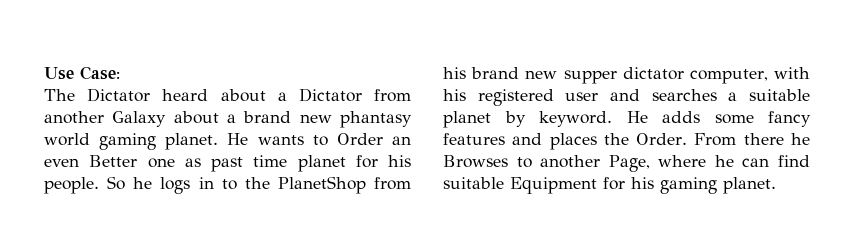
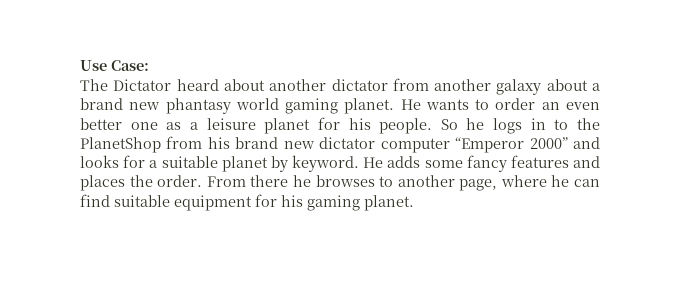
[277,88,362,102] a Dictator -> [269,79,388,91] another dictator
[112,111,167,127] Galaxy -> [496,79,542,95] galaxy
[336,133,383,145] Order -> [495,98,536,110] order
[89,155,138,167] Better -> [80,118,122,130] better
[211,155,288,172] past time -> [189,118,256,130] a leisure
[563,67,810,84] [443,89,717,106] supper dictator computer, with his registered user and searches -> [319,137,601,153] [80,155,146,168] dictator computer “Emperor 2000” and looks for
[636,133,688,145] Order. -> [157,175,203,187] order.
[443,155,508,168] Browses -> [315,175,375,187] browses
[608,155,650,172] Page, -> [459,179,498,191] page,
[510,177,597,194] Equipment -> [174,195,252,211] equipment

